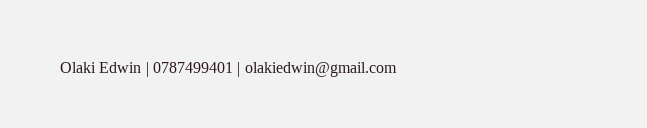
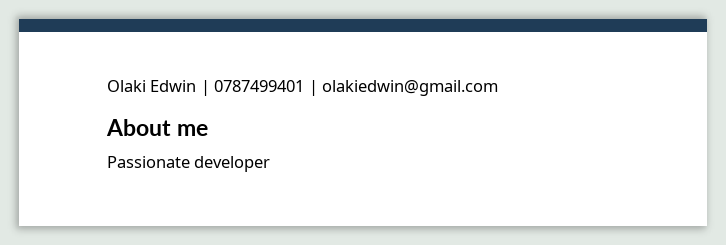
(397, 69) none -> [106,119,209,136] [107,156,271,172] // About me // Passionate developer

